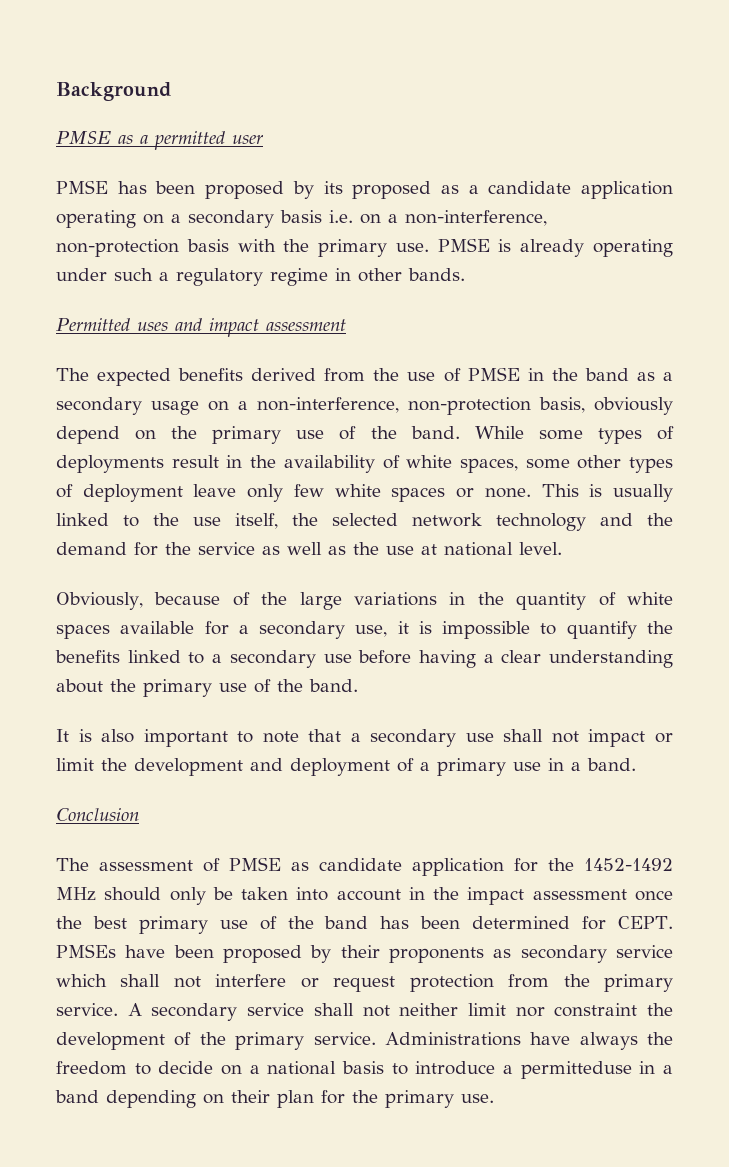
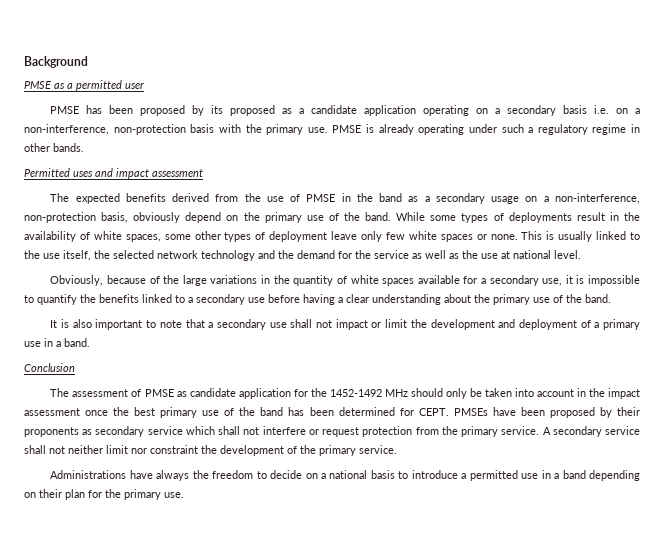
(376, 1038) none -> (397, 449) //
[520,1061,632,1079] permitteduse -> [469,470,539,481] permitted use

